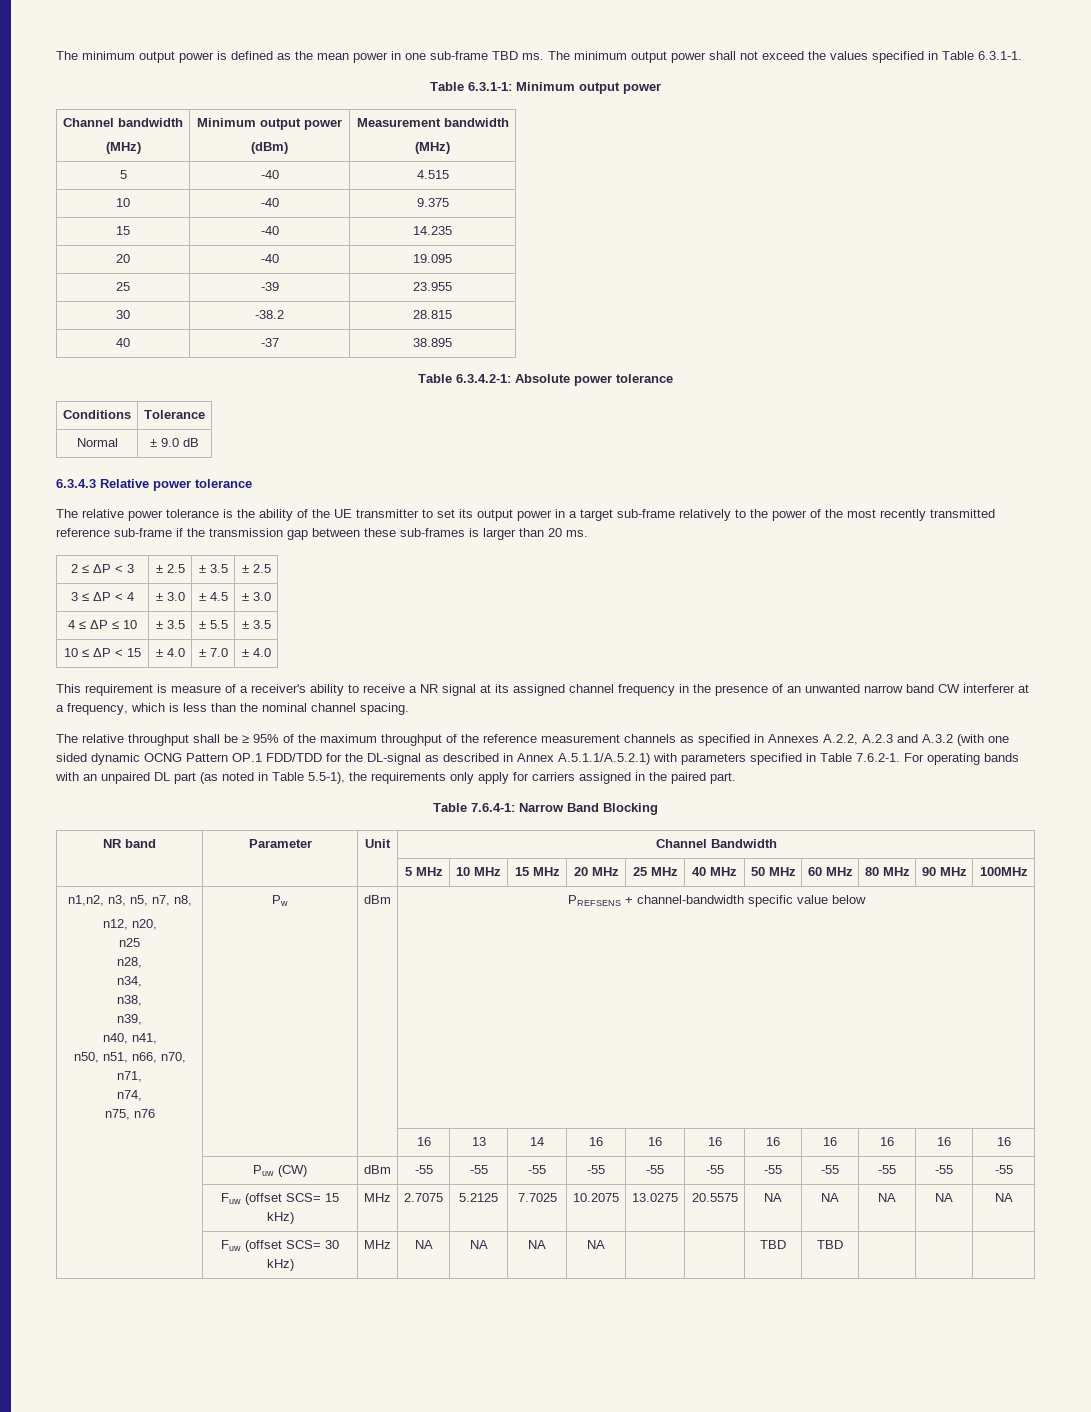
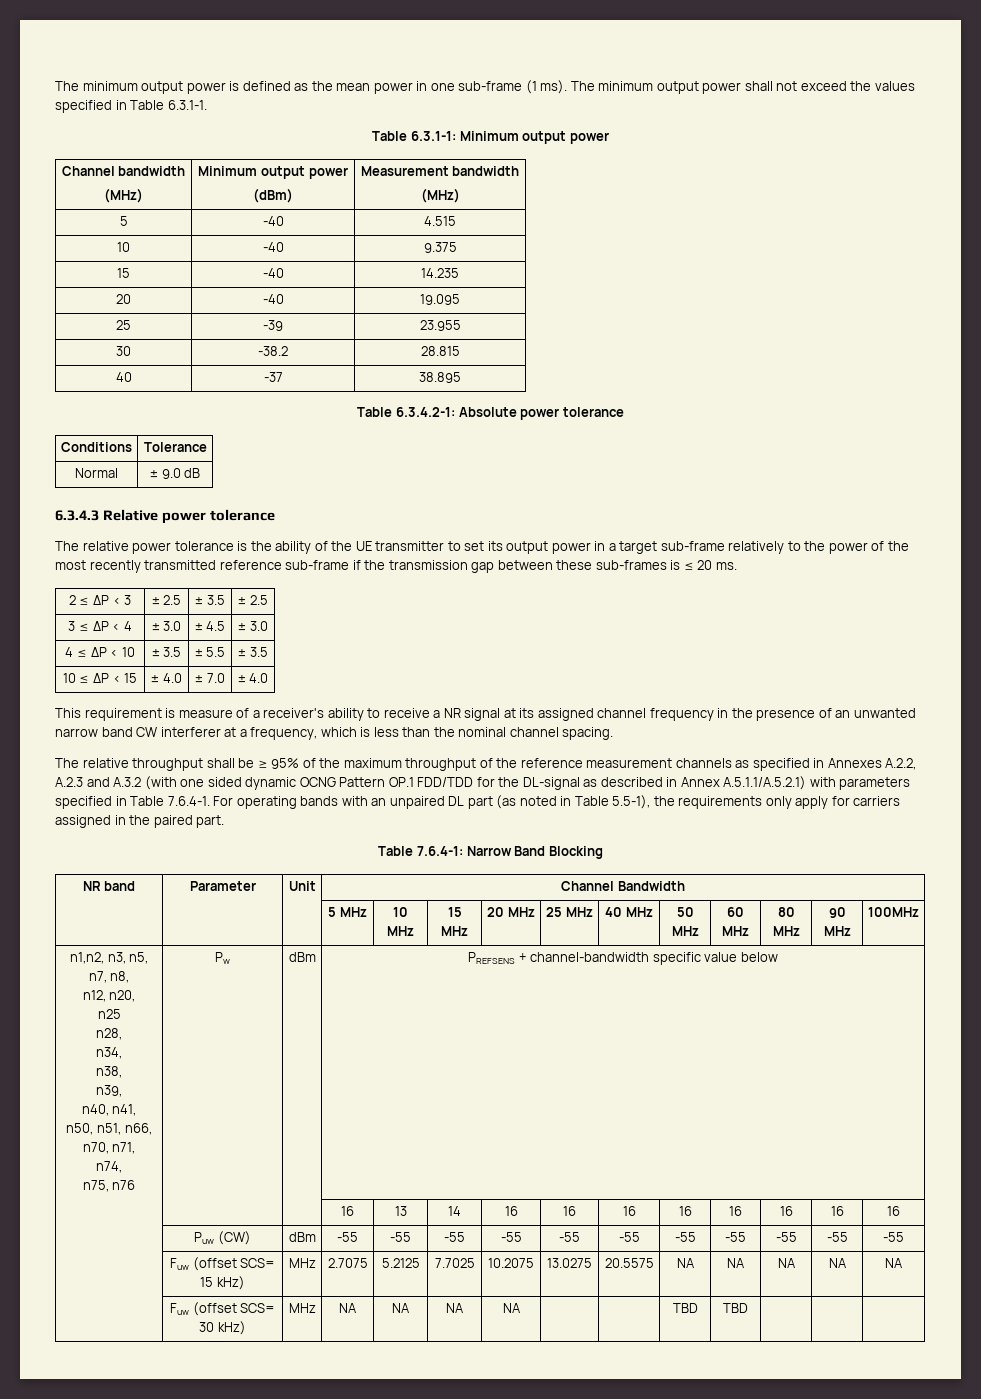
[492,51,544,60] TBD ms. -> [525,80,568,94] (1 ms).
[483,528,544,540] larger than -> [683,562,694,570] ≤
[112,621,119,629] ≤ -> [110,649,119,657] <
[856,753,900,762] 7.6.2-1. -> [167,796,210,806] 7.6.4-1.

